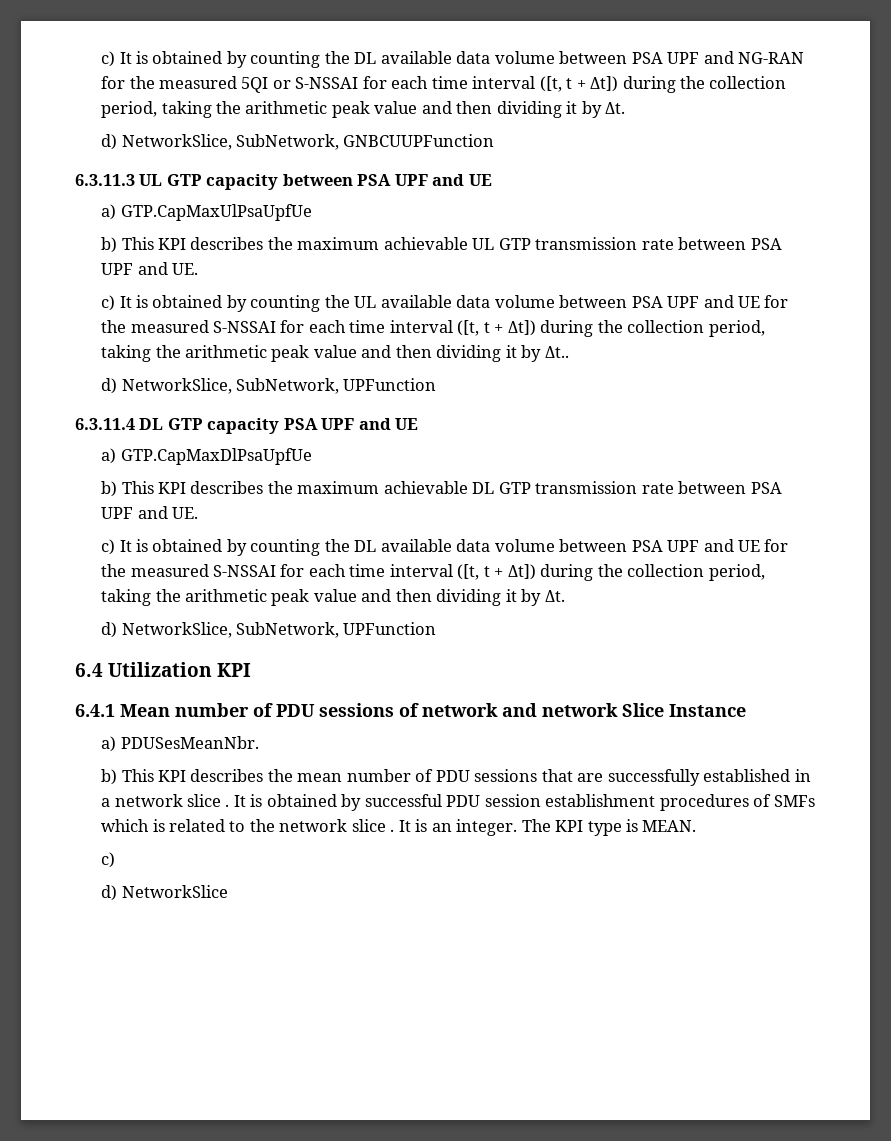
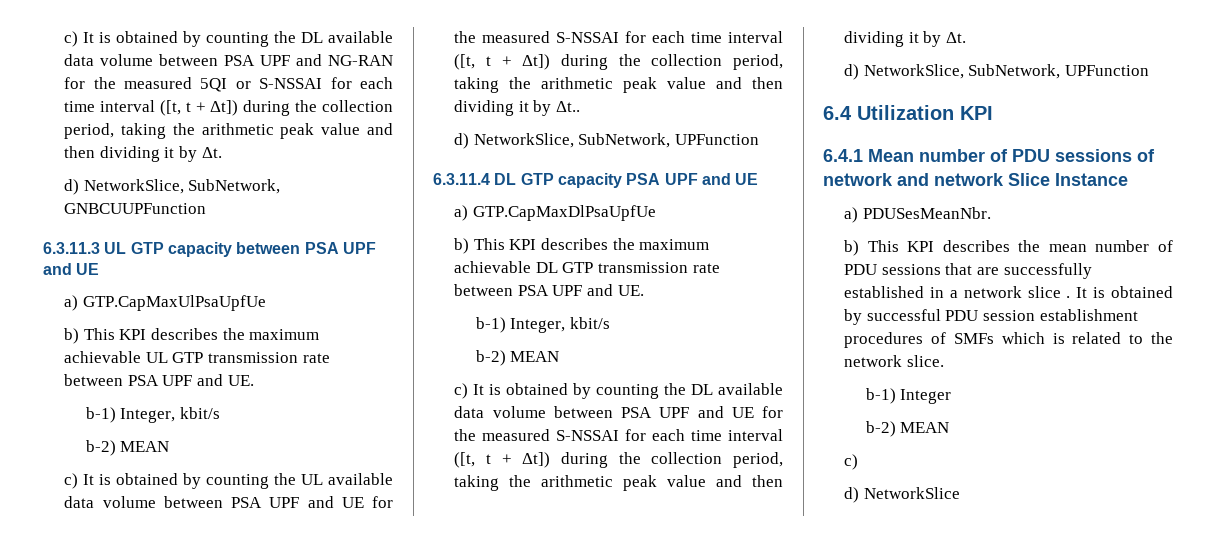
(199, 269) none -> [85,407,220,423] [85,440,170,456] // b-1) Integer, kbit/s // b-2) MEAN
(199, 513) none -> [475,317,610,333] [475,350,560,366] // b-1) Integer, kbit/s // b-2) MEAN
[351,819,697,836] slice . It is an integer. The KPI type is MEAN. -> [906,355,944,367] [865,388,952,404] [865,421,950,437] slice. // b-1) Integer // b-2) MEAN

